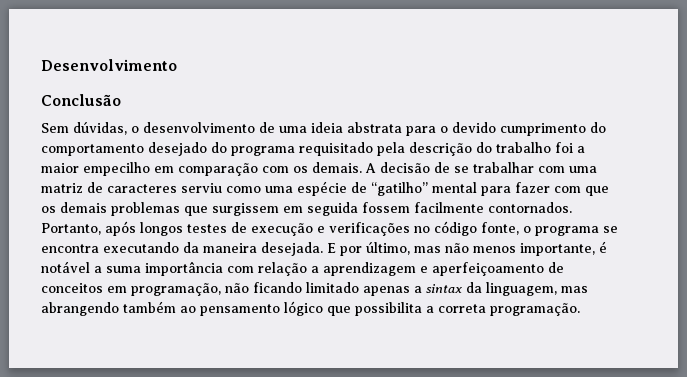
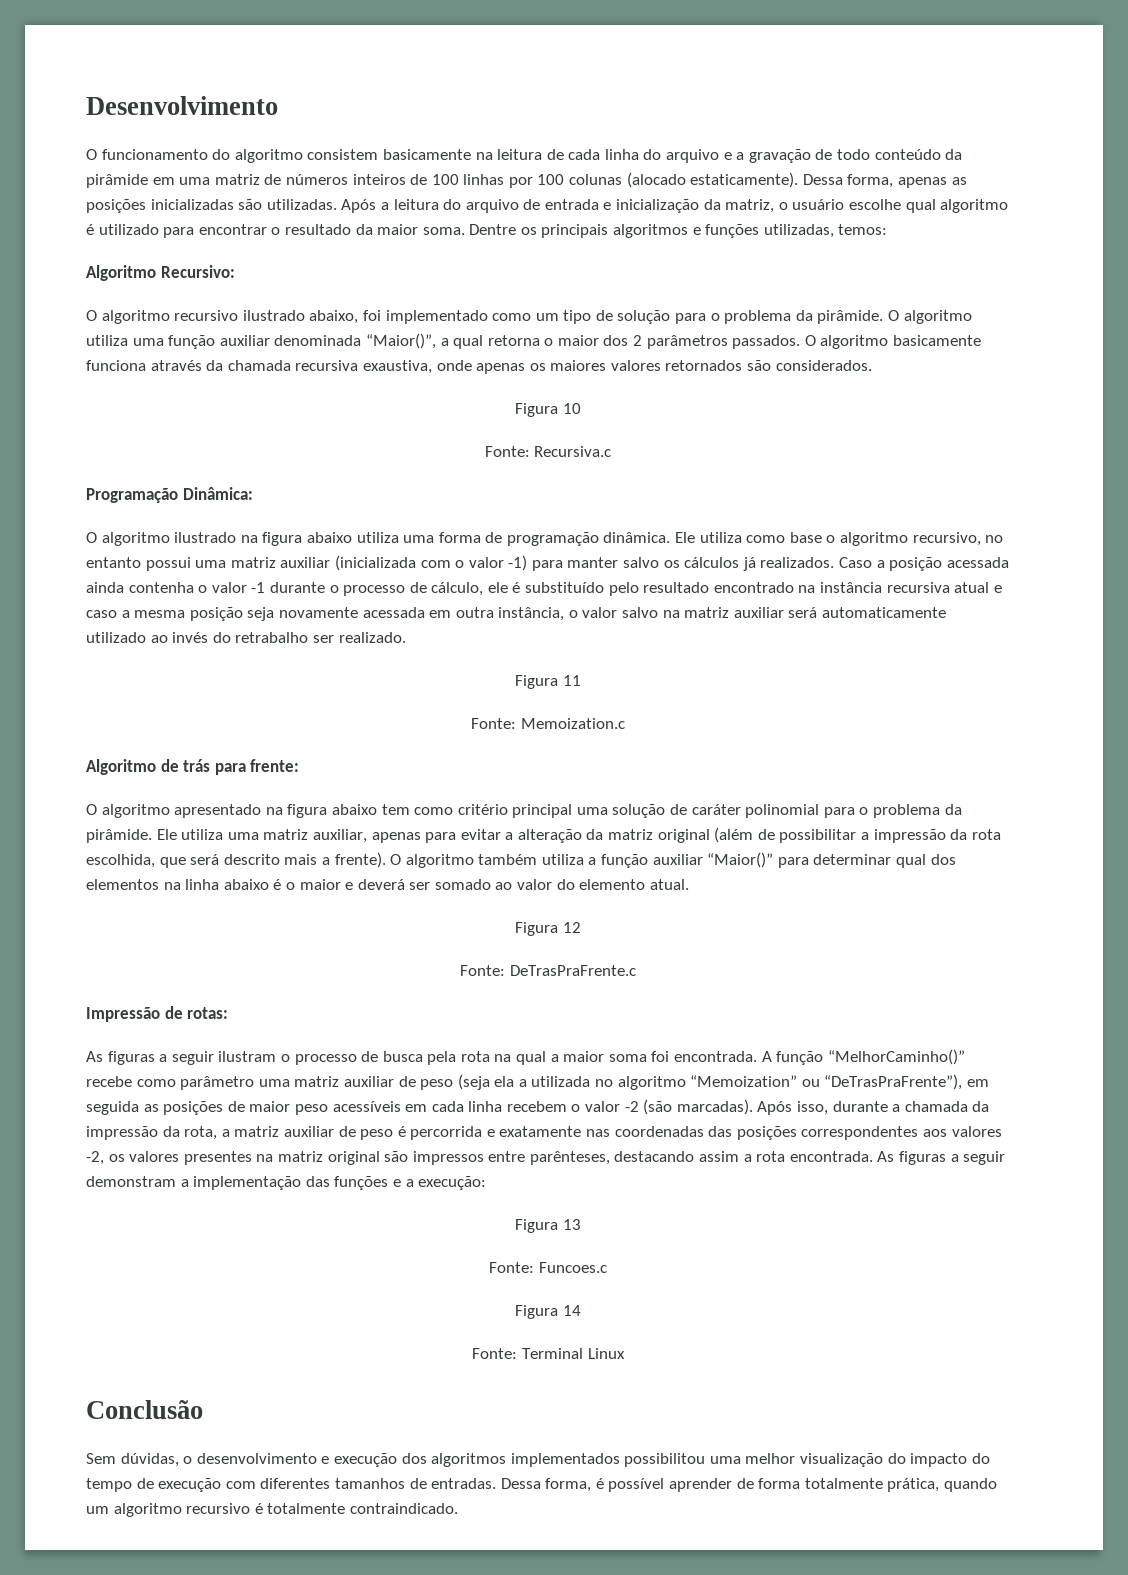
(177, 65) none -> [86,149,963,163] [86,172,967,188] [86,199,1009,213] [86,224,888,238] [86,265,235,281] [86,310,972,324] [86,333,982,349] [86,360,872,374] [515,403,581,417] [484,446,612,457] [86,487,253,503] [86,532,1004,546] [86,555,1009,571] [86,582,1002,596] [86,607,947,621] [86,632,406,643] [515,675,581,689] [471,718,625,729] [86,759,300,775] [86,804,962,818] [86,827,1001,843] [86,852,956,868] [86,879,689,890] [515,922,581,936] [460,965,636,976] [86,1006,229,1022] [86,1049,965,1065] [86,1074,990,1090] [86,1099,990,1115] [86,1126,1002,1140] [86,1151,1006,1165] [86,1176,487,1190] [515,1219,581,1233] [489,1262,607,1273] [515,1305,581,1319] [472,1348,625,1359] // O funcionamento do algoritmo consistem basicamente na leitura de cada linha do arquivo e a gravação de todo conteúdo da pirâmide em uma matriz de números inteiros de 100 linhas por 100 colunas (alocado estaticamente). Dessa forma, apenas as posições inicializadas são utilizadas. Após a leitura do arquivo de entrada e inicialização da matriz, o usuário escolhe qual algoritmo é utilizado para encontrar o resultado da maior soma. Dentre os principais algoritmos e funções utilizadas, temos: // Algoritmo Recursivo: // O algoritmo recursivo ilustrado abaixo, foi implementado como um tipo de solução para o problema da pirâmide. O algoritmo utiliza uma função auxiliar denominada “Maior()”, a qual retorna o maior dos 2 parâmetros passados. O algoritmo basicamente funciona através da chamada recursiva exaustiva, onde apenas os maiores valores retornados são considerados. // Figura 10 // Fonte: Recursiva.c // Programação Dinâmica: // O algoritmo ilustrado na figura abaixo utiliza uma forma de programação dinâmica. Ele utiliza como base o algoritmo recursivo, no entanto possui uma matriz auxiliar (inicializada com o valor -1) para manter salvo os cálculos já realizados. Caso a posição acessada ainda contenha o valor -1 durante o processo de cálculo, ele é substituído pelo resultado encontrado na instância recursiva atual e caso a mesma posição seja novamente acessada em outra instância, o valor salvo na matriz auxiliar será automaticamente utilizado ao invés do retrabalho ser realizado. // Figura 11 // Fonte: Memoization.c // Algoritmo de trás para frente: // O algoritmo apresentado na figura abaixo tem como critério principal uma solução de caráter polinomial para o problema da pirâmide. Ele utiliza uma matriz auxiliar, apenas para evitar a alteração da matriz original (além de possibilitar a impressão da rota escolhida, que será descrito mais a frente). O algoritmo também utiliza a função auxiliar “Maior()” para determinar qual dos elementos na linha abaixo é o maior e deverá ser somado ao valor do elemento atual. // Figura 12 // Fonte: DeTrasPraFrente.c // Impressão de rotas: // As figuras a seguir ilustram o processo de busca pela rota na qual a maior soma foi encontrada. A função “MelhorCaminho()” recebe como parâmetro uma matriz auxiliar de peso (seja ela a utilizada no algoritmo “Memoization” ou “DeTrasPraFrente”), em seguida as posições de maior peso acessíveis em cada linha recebem o valor -2 (são marcadas). Após isso, durante a chamada da impressão da rota, a matriz auxiliar de peso é percorrida e exatamente nas coordenadas das posições correspondentes aos valores -2, os valores presentes na matriz original são impressos entre parênteses, destacando assim a rota encontrada. As figuras a seguir demonstram a implementação das funções e a execução: // Figura 13 // Fonte: Funcoes.c // Figura 14 // Fonte: Terminal Linux
[259,122,606,136] [41,142,585,156] [41,162,597,176] [41,181,609,196] [41,202,572,216] [41,221,618,236] [41,241,607,256] [41,261,564,276] [41,282,588,296] [41,301,580,316] de uma ideia abstrata para o devido cumprimento do comportamento desejado do programa requisitado pela descrição do trabalho foi a maior empecilho em comparação com os demais. A decisão de se trabalhar com uma matriz de caracteres serviu como uma espécie de “gatilho” mental para fazer com que os demais problemas que surgissem em seguida fossem facilmente contornados. Portanto, após longos testes de execução e verificações no código fonte, o programa se encontra executando da maneira desejada. E por último, mas não menos importante, é notável a suma importância com relação a aprendizagem e aperfeiçoamento de conceitos em programação, não ficando limitado apenas a sintax da linguagem, mas abrangendo também ao pensamento lógico que possibilita a correta programação. -> [321,1453,990,1467] [86,1478,998,1492] [86,1503,458,1517] e execução dos algoritmos implementados possibilitou uma melhor visualização do impacto do tempo de execução com diferentes tamanhos de entradas. Dessa forma, é possível aprender de forma totalmente prática, quando um algoritmo recursivo é totalmente contraindicado.

